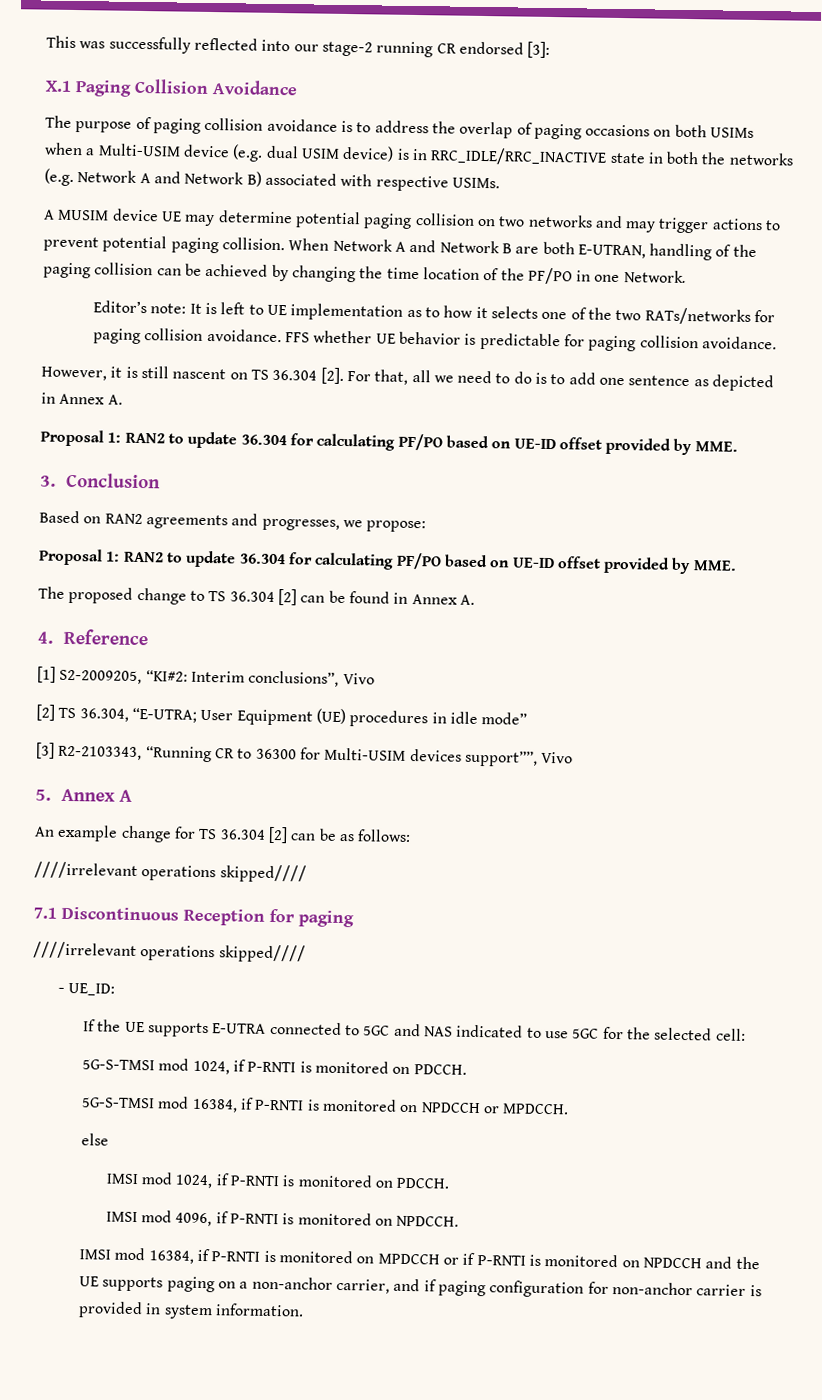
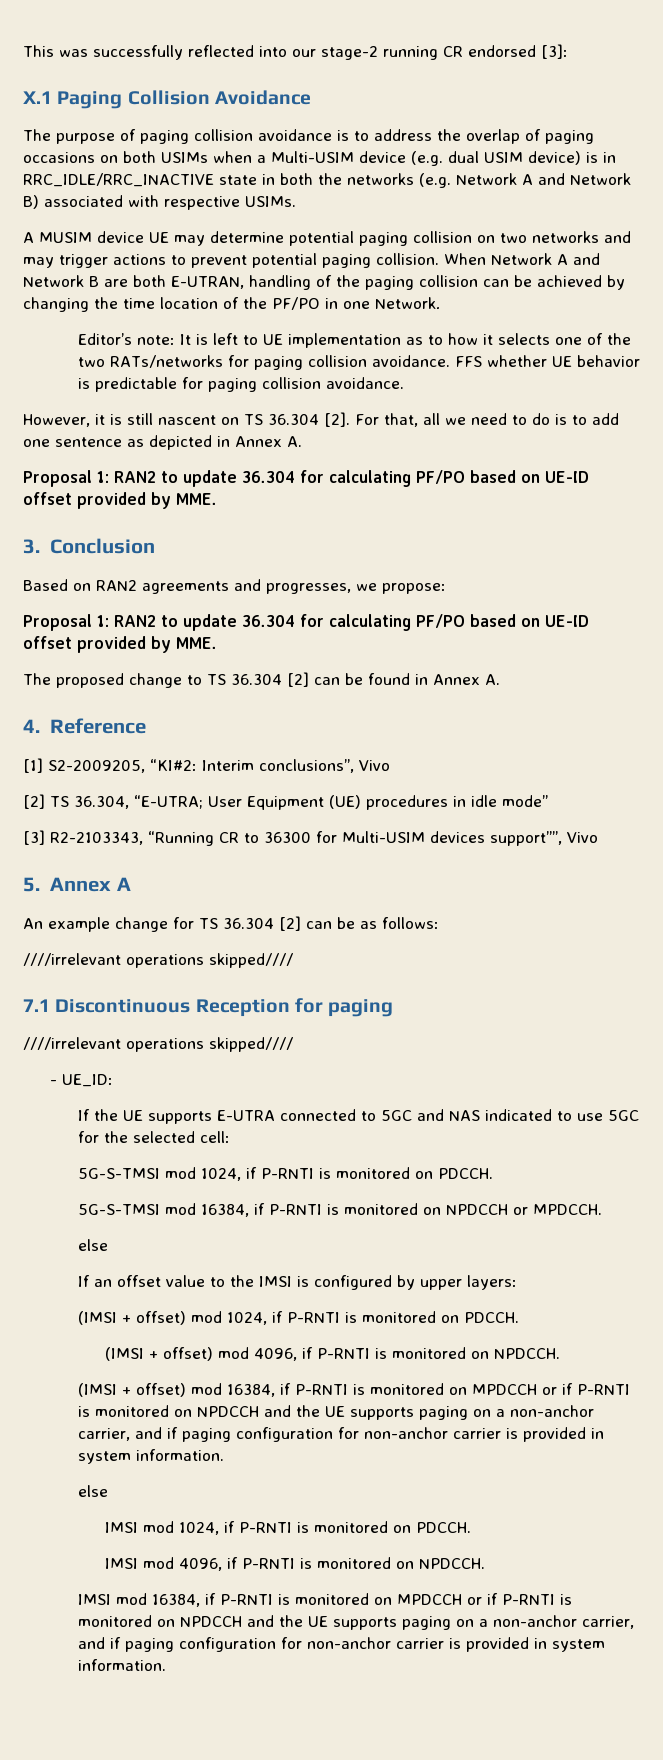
(110, 1139) none -> [77,1275,517,1290] [77,1311,519,1325] [105,1347,561,1361] [77,1383,630,1397] [77,1405,594,1420] [77,1427,604,1442] [77,1449,224,1464] [77,1485,108,1497] // If an offset value to the IMSI is configured by upper layers: // (IMSI + offset) mod 1024, if P-RNTI is monitored on PDCCH. // (IMSI + offset) mod 4096, if P-RNTI is monitored on NPDCCH. // (IMSI + offset) mod 16384, if P-RNTI is monitored on MPDCCH or if P-RNTI is monitored on NPDCCH and the UE supports paging on a non-anchor carrier, and if paging configuration for non-anchor carrier is provided in system information. // else

